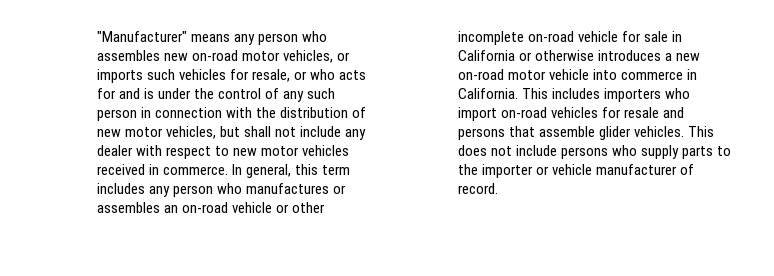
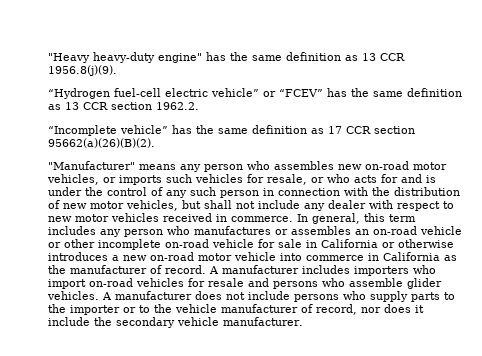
(96, 36) none -> [48,52,406,63] [48,65,118,76] [48,88,463,99] [48,102,200,110] [48,125,416,136] [48,138,156,148] "Heavy heavy-duty engine" has the same definition as 13 CCR 1956.8(j)(9). // “Hydrogen fuel-cell electric vehicle” or “FCEV” has the same definition as 13 CCR section 1962.2. // “Incomplete vehicle” has the same definition as 17 CCR section 95662(a)(26)(B)(2). //
[457,88,548,99] California. This -> [383,252,458,261] [48,265,300,274] California as the manufacturer of record. A manufacturer
[508,126,535,137] that -> [322,278,346,287] who
[687,126,714,137] This -> [102,291,193,300] A manufacturer
(549, 170) none -> [139,304,173,313] to the
[457,183,498,194] record. -> [316,304,425,315] [48,317,304,328] record, nor does it include the secondary vehicle manufacturer.

